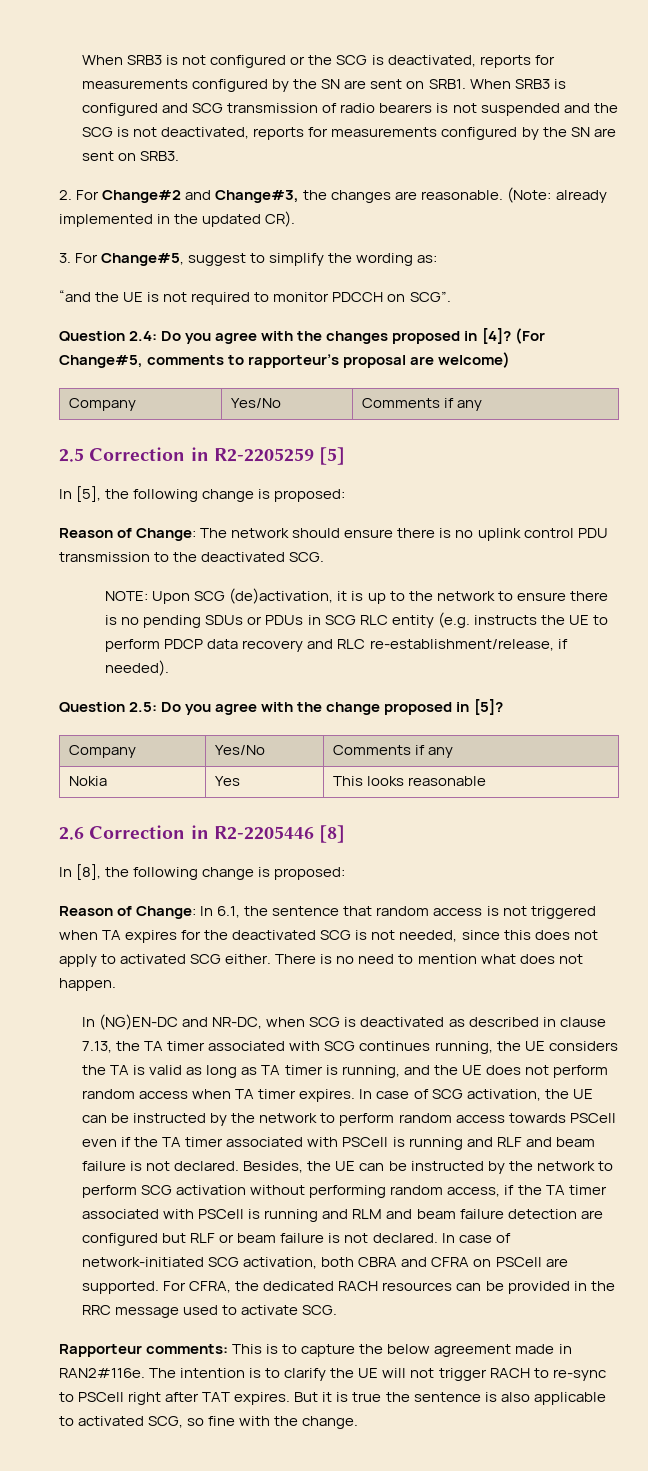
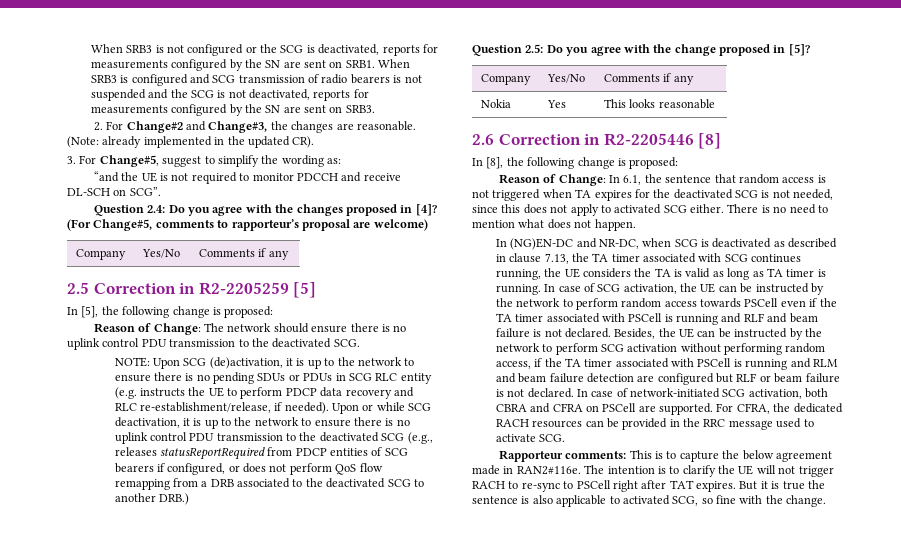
(384, 297) none -> [341,172,401,182] [67,188,110,196] and receive DL-SCH
(170, 668) none -> [332,402,432,414] [114,417,410,429] [114,432,433,444] [114,447,408,460] [114,463,383,475] [114,478,424,490] [114,493,189,505] Upon or while SCG deactivation, it is up to the network to ensure there is no uplink control PDU transmission to the deactivated SCG (e.g., releases statusReportRequired from PDCP entities of SCG bearers if configured, or does not perform QoS flow remapping from a DRB associated to the deactivated SCG to another DRB.)
[341,1065,608,1078] [82,1089,356,1102] running, and the UE does not perform random access when TA timer expires. -> [495,284,541,295] running.

